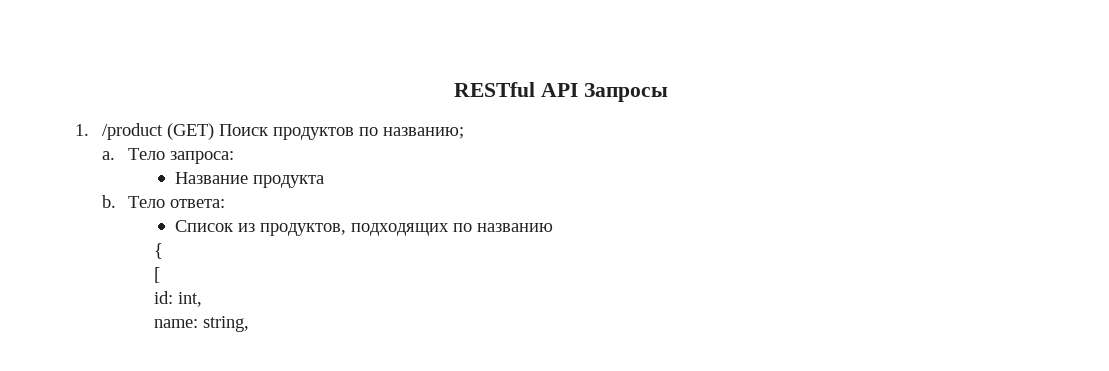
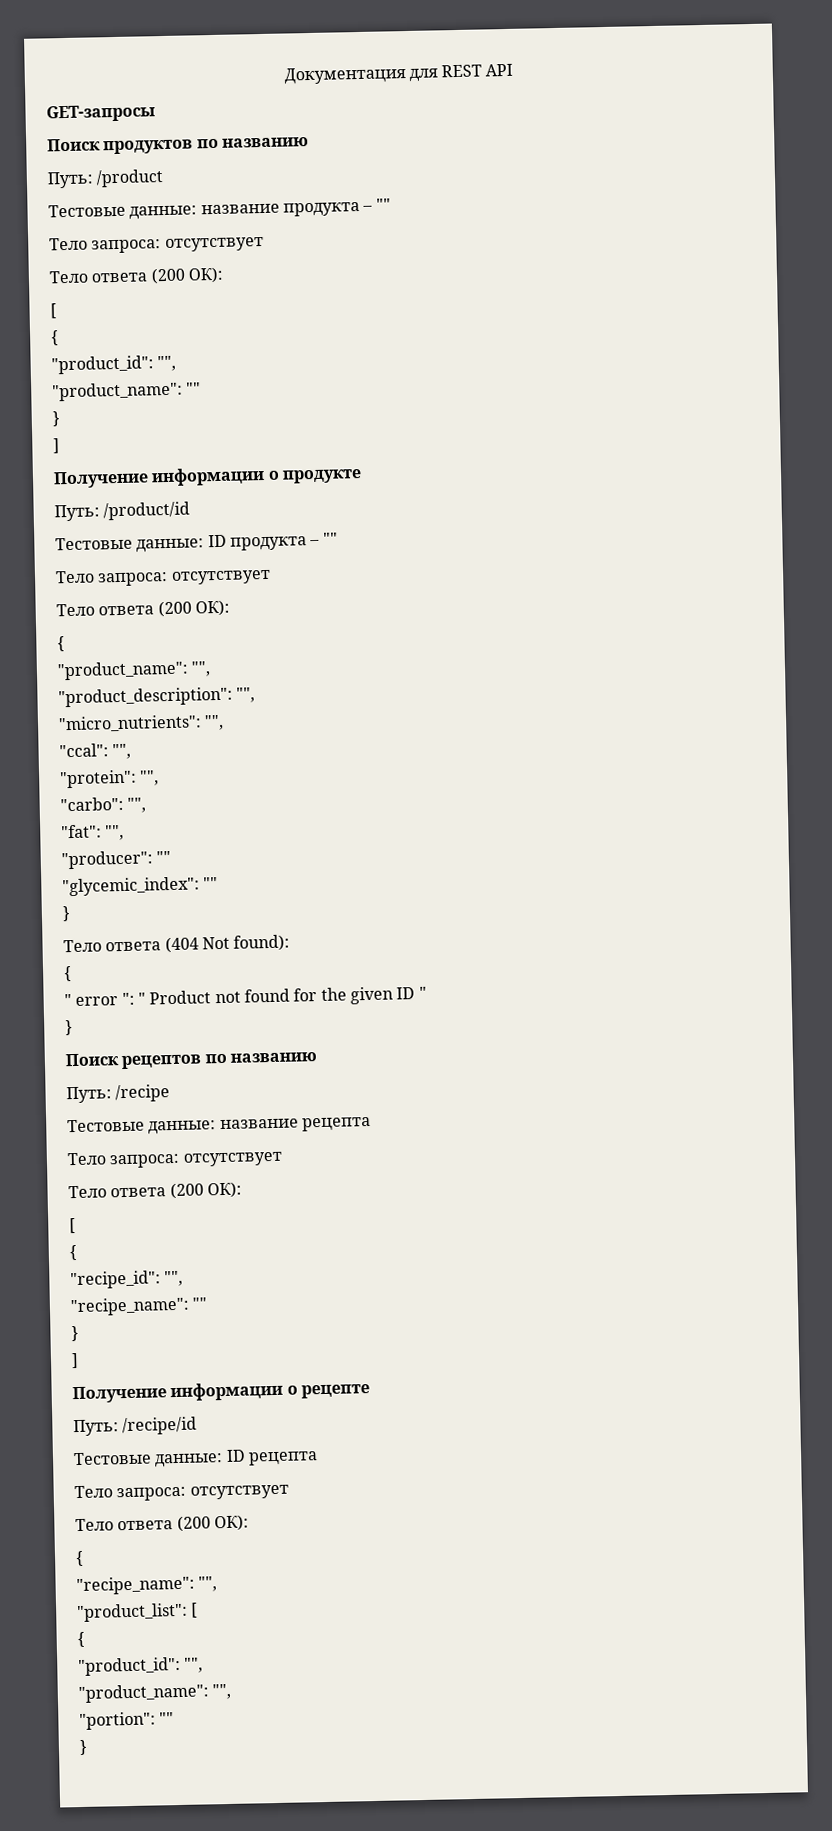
[454,82,668,102] [75,123,464,140] [101,148,235,164] [174,172,324,188] [101,195,226,208] [174,220,553,236] [154,243,164,259] [154,267,161,283] [154,291,203,307] [154,316,250,332] RESTful API Запросы // 1. /product (GET) Поиск продуктов по названию; // a. Тело запроса: // Название продукта // b. Тело ответа: // Список из продуктов, подходящих по названию // { // [ // id: int, // name: string, -> [283,63,514,85] [46,104,156,123] [47,137,309,155] [47,168,165,189] [48,198,391,220] [49,236,264,254] [49,266,224,285] [50,303,57,319] [50,330,59,346] [51,355,177,375] [52,381,202,402] [52,411,60,427] [53,438,60,454] [53,466,362,489] [54,501,191,522] [55,532,338,553] [55,569,271,587] [56,599,230,618] [57,636,65,652] [57,660,212,681] [58,686,256,708] [58,714,225,733] [59,743,132,760] [59,769,160,789] [60,796,147,813] [61,824,125,841] [61,850,172,870] [62,876,219,897] [62,906,71,922] [63,934,291,954] [63,966,72,982] [64,986,427,1007] [65,1020,73,1036] [65,1052,317,1070] [66,1084,171,1104] [67,1116,371,1135] [67,1151,283,1169] [68,1181,242,1200] [69,1218,76,1234] [69,1244,77,1261] [70,1270,184,1290] [70,1296,208,1317] [71,1325,79,1342] [71,1352,79,1369] [72,1381,370,1404] [73,1416,198,1437] [73,1449,318,1468] [74,1484,289,1502] [75,1514,249,1533] [75,1550,84,1567] [76,1575,218,1596] [77,1602,199,1623] [77,1631,85,1648] [78,1656,204,1677] [78,1683,232,1704] [79,1711,175,1731] [79,1739,88,1756] Документация для REST API // GET-запросы // Поиск продуктов по названию // Путь: /product // Тестовые данные: название продукта – "" // Тело запроса: отсутствует // Тело ответа (200 ОК): // [ // { // "product_id": "", // "product_name": "" // } // ] // Получение информации о продукте // Путь: /product/id // Тестовые данные: ID продукта – "" // Тело запроса: отсутствует // Тело ответа (200 ОК): // { // "product_name": "", // "product_description": "", // "micro_nutrients": "", // "ccal": "", // "protein": "", // "carbo": "", // "fat": "", // "producer": "" // "glycemic_index": "" // } // Тело ответа (404 Not found): // { // " error ": " Product not found for the given ID " // } // Поиск рецептов по названию // Путь: /recipe // Тестовые данные: название рецепта // Тело запроса: отсутствует // Тело ответа (200 ОК): // [ // { // "recipe_id": "", // "recipe_name": "" // } // ] // Получение информации о рецепте // Путь: /recipe/id // Тестовые данные: ID рецепта // Тело запроса: отсутствует // Тело ответа (200 ОК): // { // "recipe_name": "", // "product_list": [ // { // "product_id": "", // "product_name": "", // "portion": "" // }

